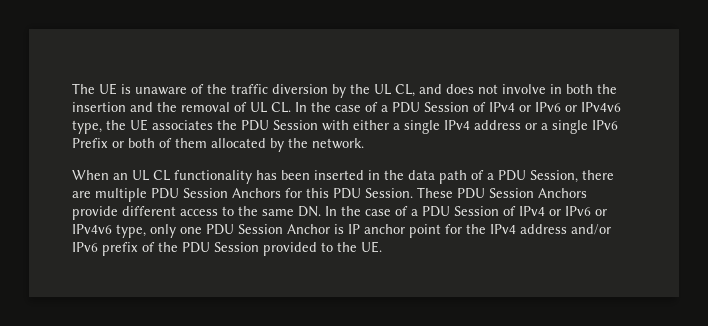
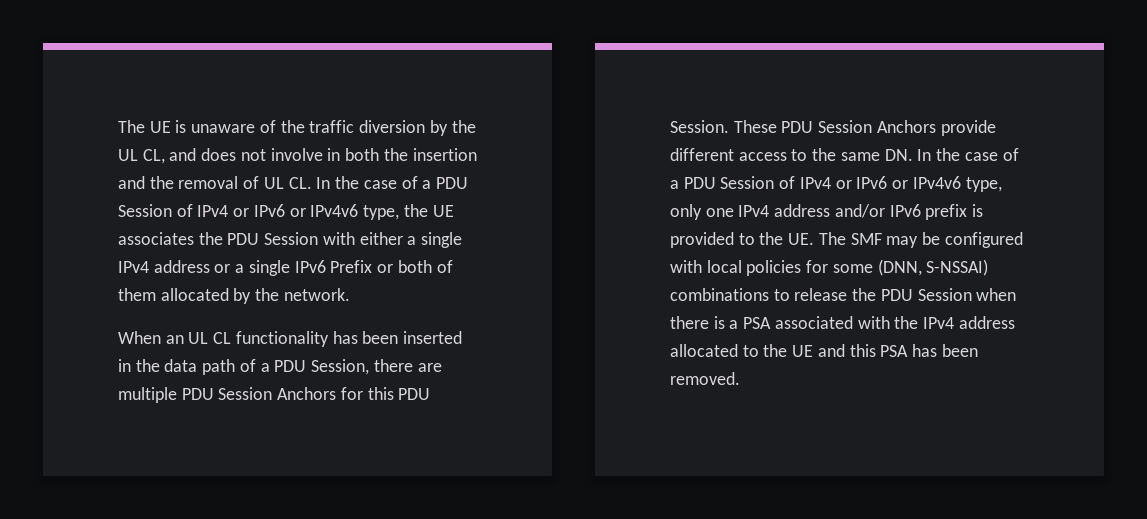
[206,224,486,238] PDU Session Anchor is IP anchor point for the -> (734, 212) none
[142,241,382,256] of the PDU Session provided to the UE. -> [972,204,984,217] [670,232,1023,248] [670,259,989,276] [670,288,1017,301] [670,316,1015,329] [670,344,978,357] [670,372,740,385] is provided to the UE. The SMF may be configured with local policies for some (DNN, S-NSSAI) combinations to release the PDU Session when there is a PSA associated with the IPv4 address allocated to the UE and this PSA has been removed.

